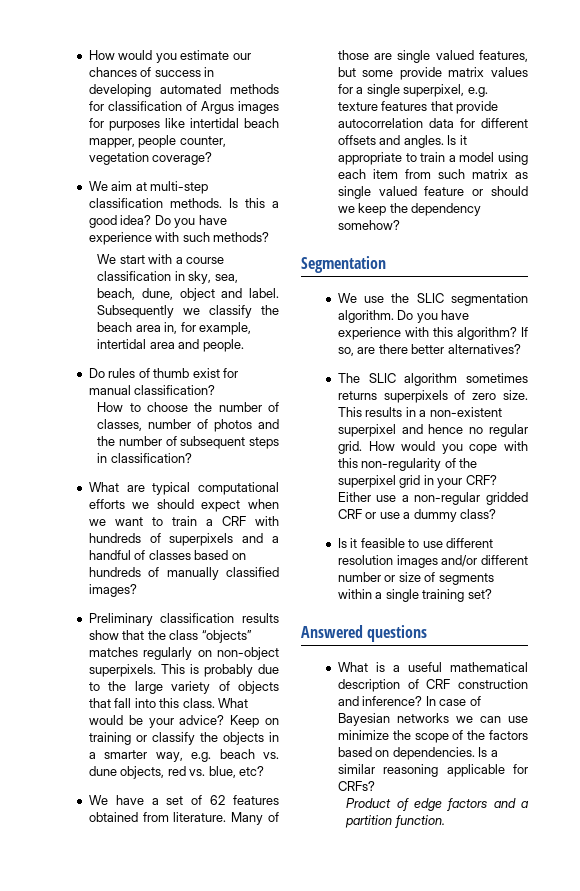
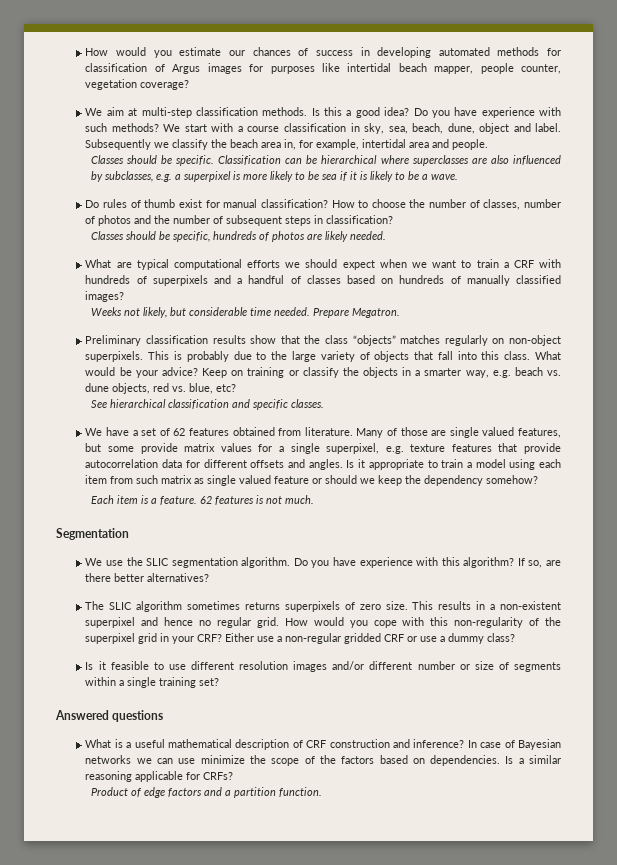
(270, 237) // -> (159, 127) none
(244, 345) none -> [90,155,562,166] [90,171,458,182] // Classes should be specific. Classification can be hierarchical where superclasses are also influenced by subclasses, e.g. a superpixel is more likely to be sea if it is likely to be a wave.
(216, 390) // -> (328, 203) none
(192, 458) none -> [90,231,386,242] // Classes should be specific, hundreds of photos are likely needed.
(137, 590) none -> [90,307,400,318] // Weeks not likely, but considerable time needed. Prepare Megatron.
(265, 771) none -> [90,399,324,410] // See hierarchical classification and specific classes.
(400, 225) none -> [90,495,314,505] // Each item is a feature. 62 features is not much.

